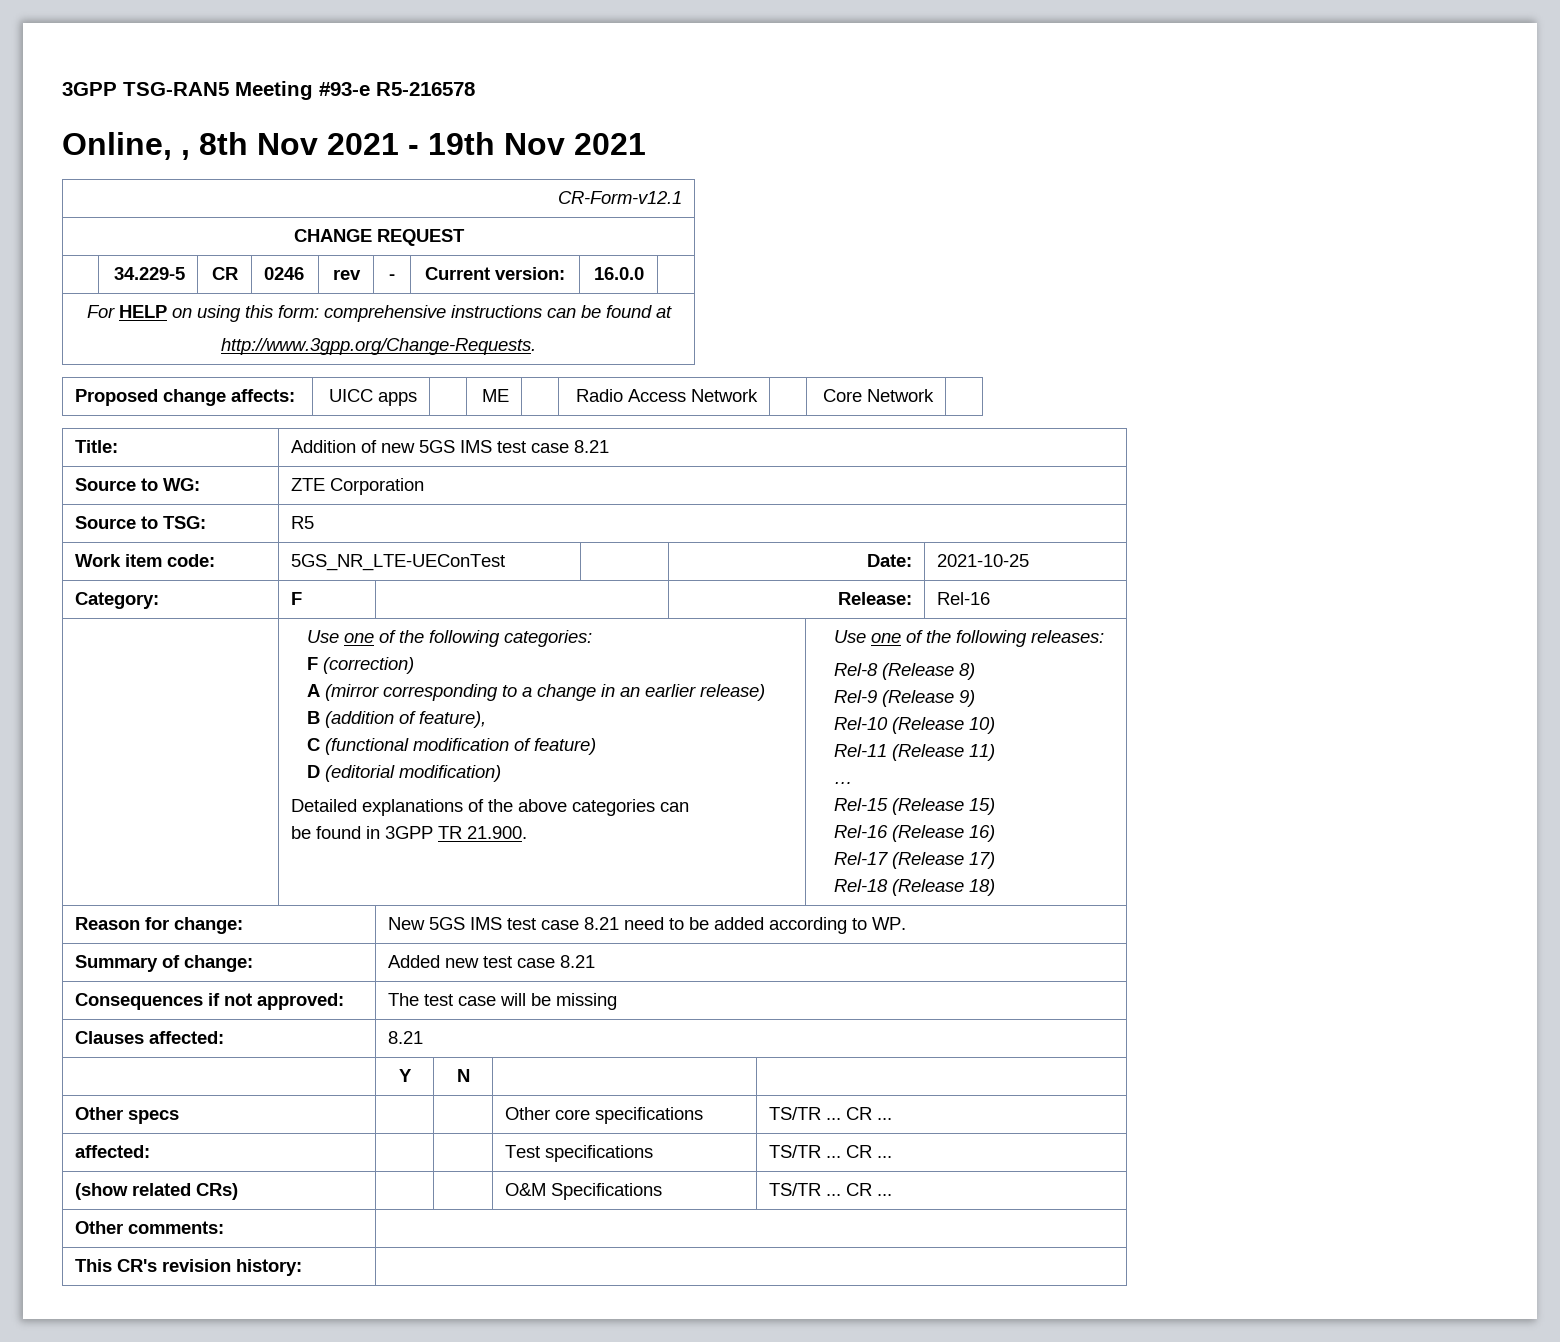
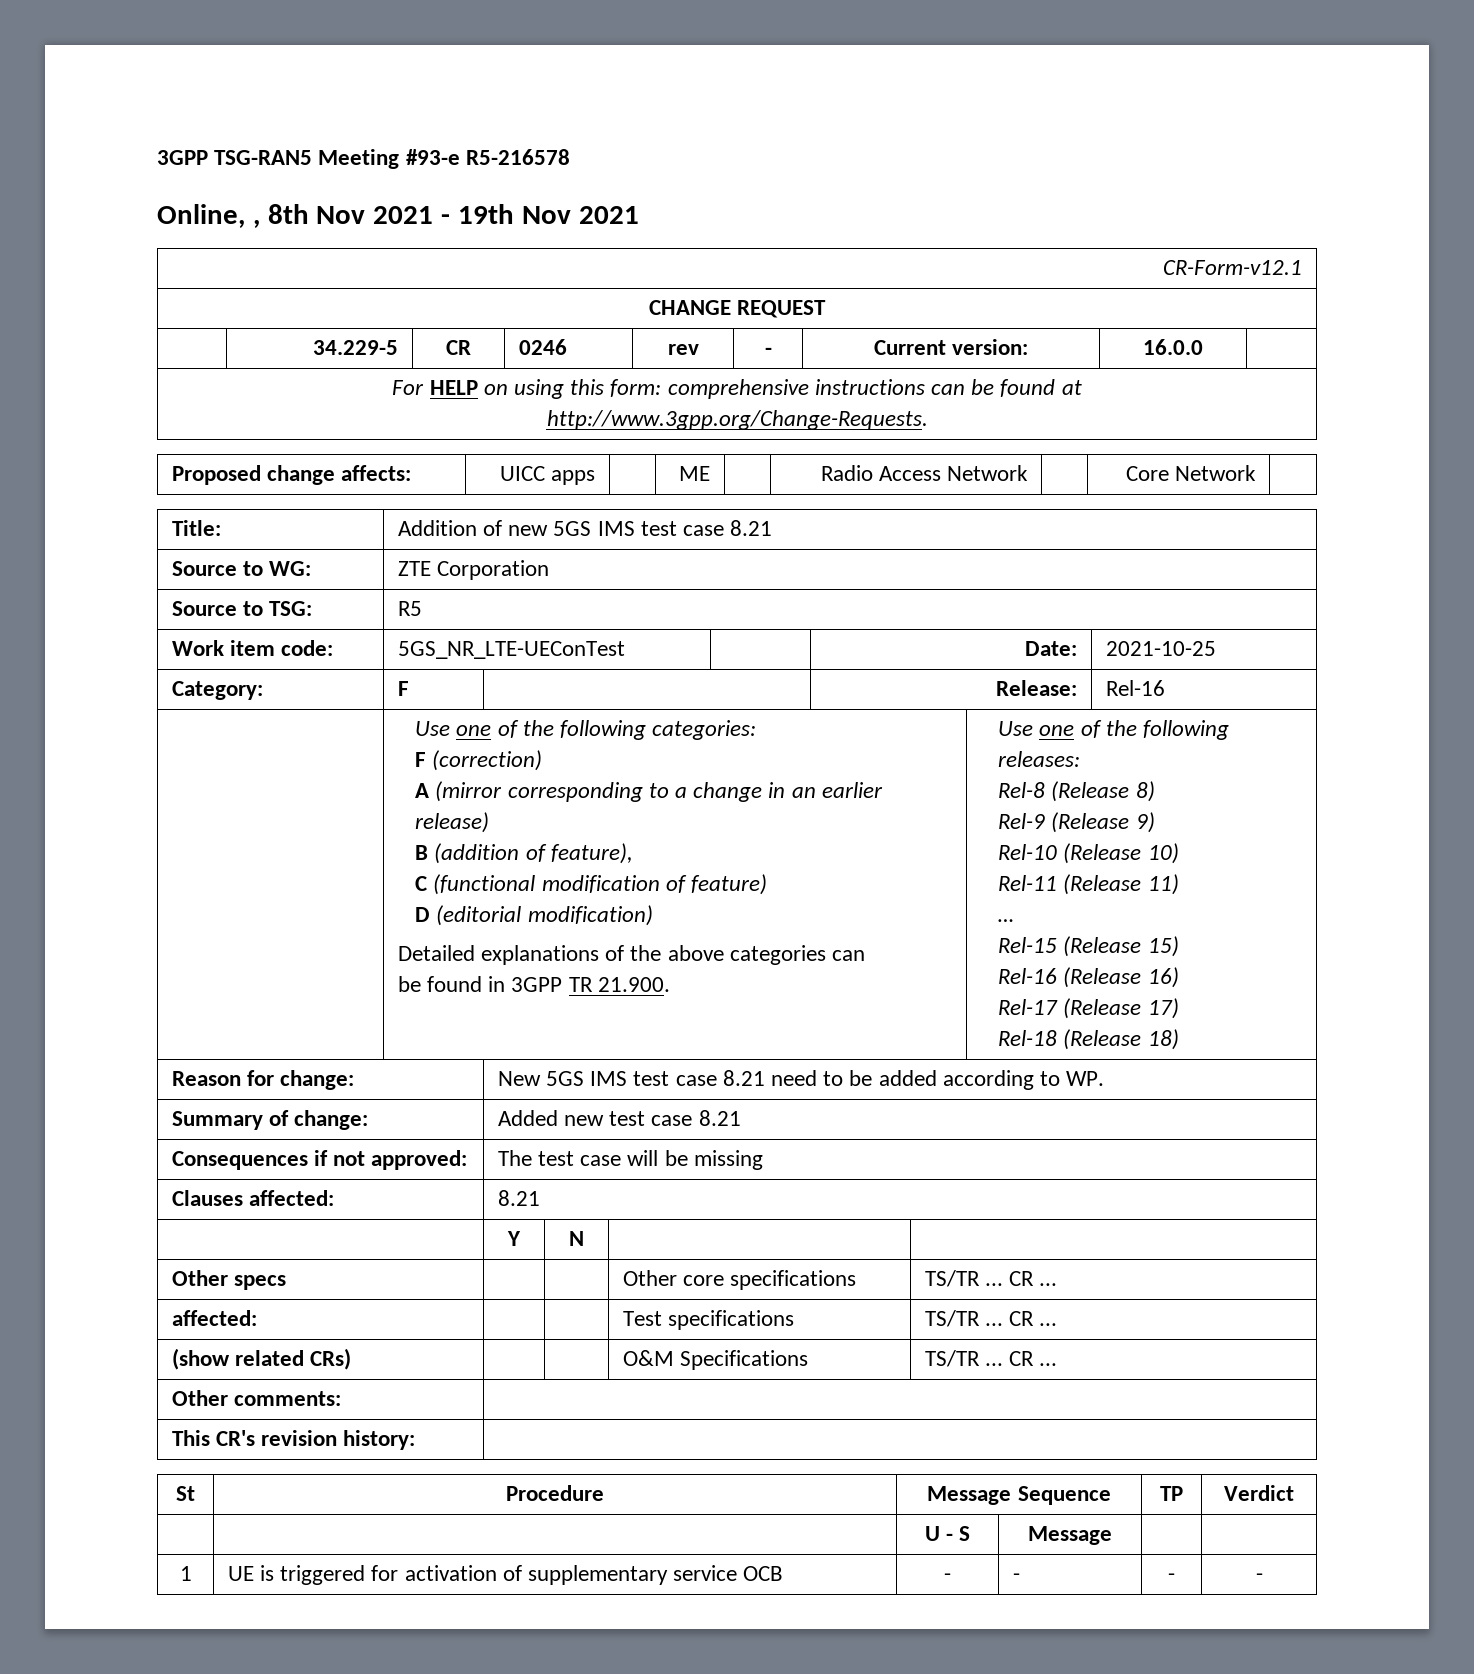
(303, 1267) none -> [176,1486,195,1501] [506,1485,604,1501] [927,1486,1111,1505] [1160,1486,1183,1501] [1224,1485,1294,1501] [924,1526,971,1541] [1028,1526,1112,1545] [179,1566,192,1581] [227,1565,784,1585] [944,1573,951,1581] [1012,1573,1020,1581] [1168,1573,1175,1581] [1255,1573,1263,1581] // St | Procedure | Message Sequence | TP | Verdict // | | U - S | Message | | // 1 | UE is triggered for activation of supplementary service OCB | - | - | - | -

